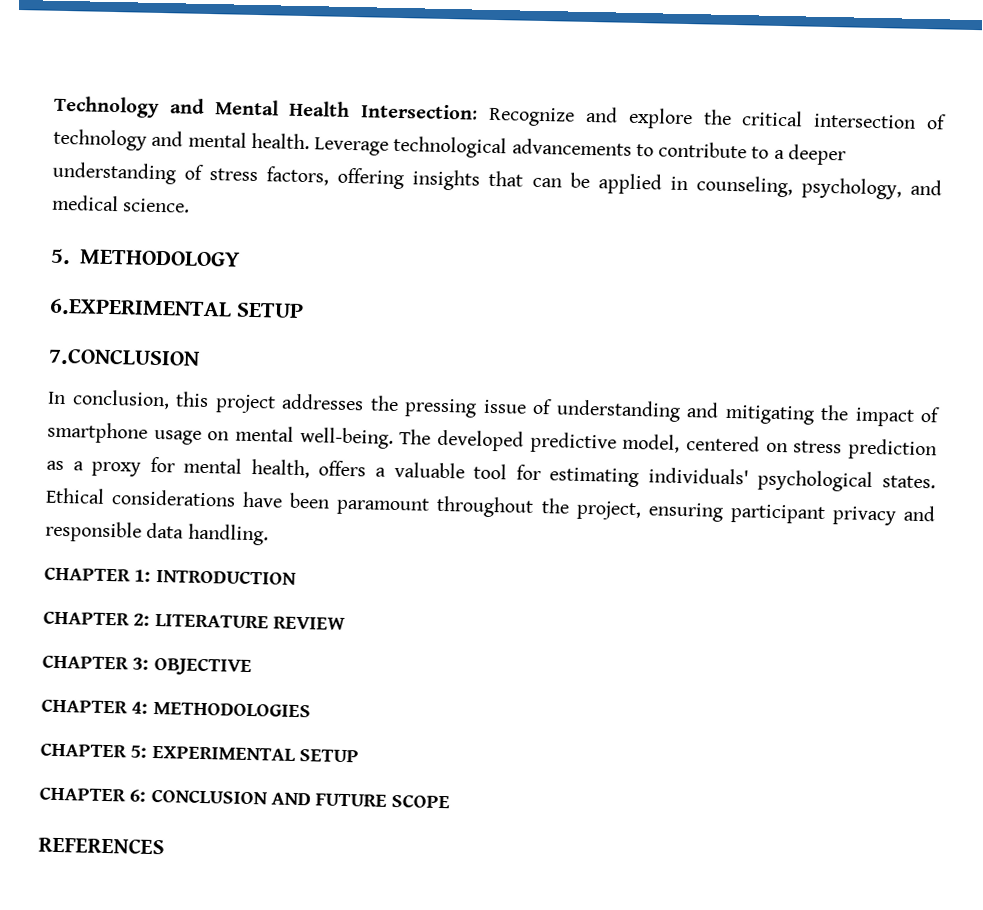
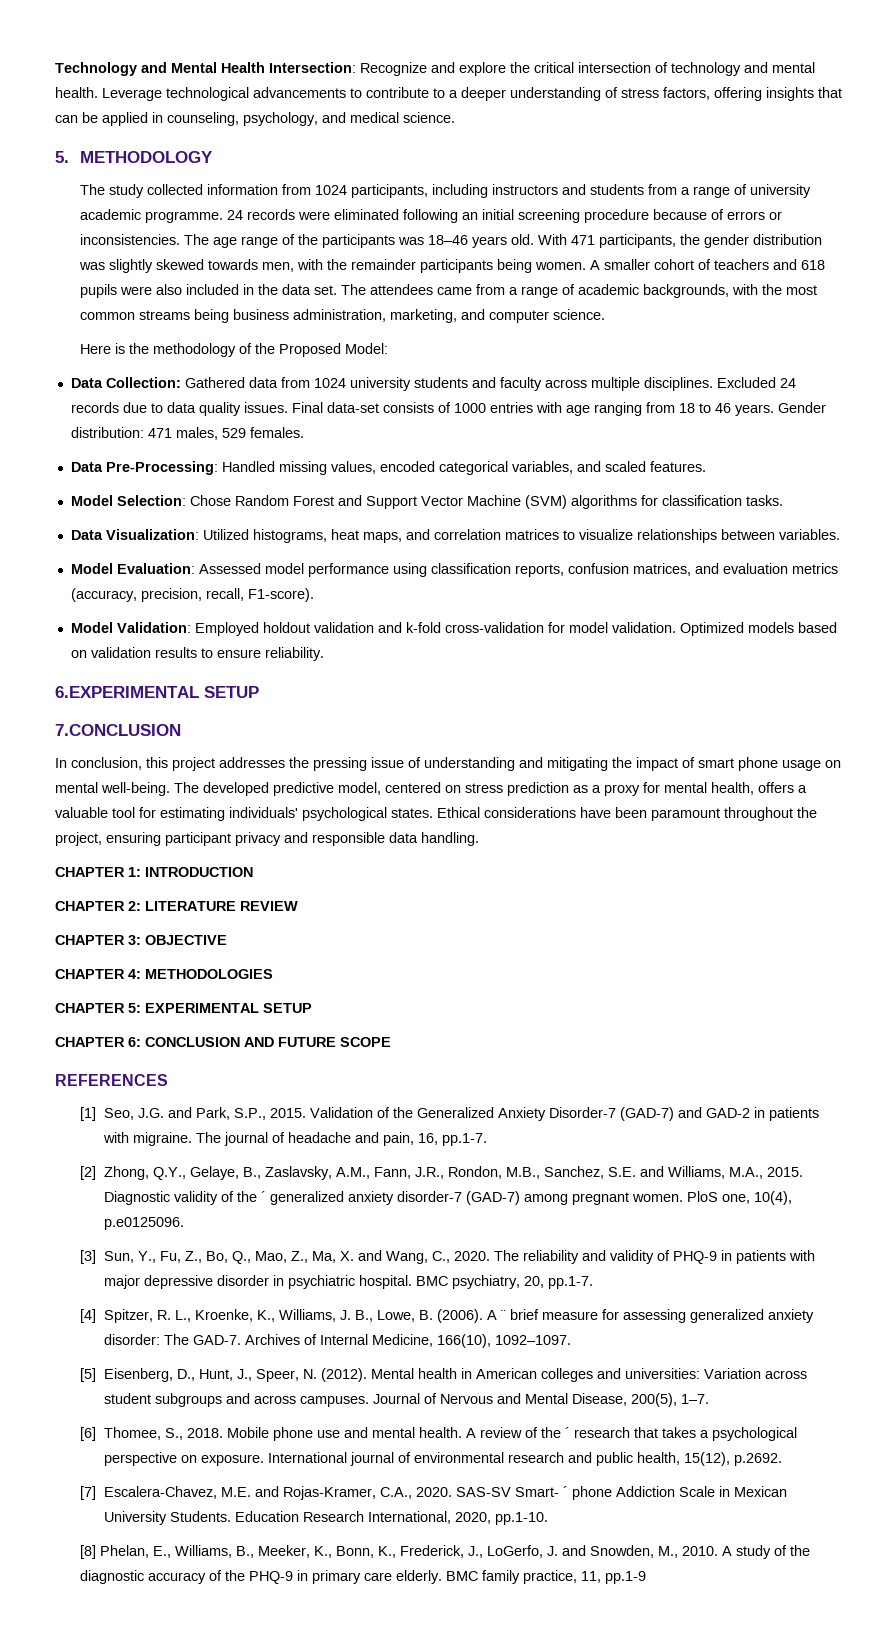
(240, 258) none -> [79,184,811,198] [79,209,782,223] [79,234,822,248] [78,259,825,273] [79,284,817,298] [79,309,605,323] [79,343,388,357] [70,377,796,391] [70,402,826,416] [70,427,304,440] [70,461,706,475] [70,495,783,509] [70,529,840,543] [70,563,838,577] [70,588,314,602] [70,622,837,636] [70,647,324,661] // The study collected information from 1024 participants, including instructors and students from a range of university academic programme. 24 records were eliminated following an initial screening procedure because of errors or inconsistencies. The age range of the participants was 18–46 years old. With 471 participants, the gender distribution was slightly skewed towards men, with the remainder participants being women. A smaller cohort of teachers and 618 pupils were also included in the data set. The attendees came from a range of academic backgrounds, with the most common streams being business administration, marketing, and computer science. // Here is the methodology of the Proposed Model: // Data Collection: Gathered data from 1024 university students and faculty across multiple disciplines. Excluded 24 records due to data quality issues. Final data-set consists of 1000 entries with age ranging from 18 to 46 years. Gender distribution: 471 males, 529 females. // Data Pre-Processing: Handled missing values, encoded categorical variables, and scaled features. // Model Selection: Chose Random Forest and Support Vector Machine (SVM) algorithms for classification tasks. // Data Visualization: Utilized histograms, heat maps, and correlation matrices to visualize relationships between variables. // Model Evaluation: Assessed model performance using classification reports, confusion matrices, and evaluation metrics (accuracy, precision, recall, F1-score). // Model Validation: Employed holdout validation and k-fold cross-validation for model validation. Optimized models based on validation results to ensure reliability.
[47,421,148,444] smartphone -> [698,757,778,771] smart phone
(165, 845) none -> [79,1107,820,1121] [103,1132,488,1146] [79,1166,804,1180] [104,1191,793,1205] [104,1217,185,1230] [79,1250,816,1264] [104,1275,594,1289] [79,1309,815,1323] [104,1334,572,1348] [79,1368,808,1382] [104,1393,710,1407] [79,1427,798,1441] [104,1452,783,1466] [79,1486,788,1500] [104,1511,549,1525] [79,1545,810,1559] [79,1570,646,1584] // [1] Seo, J.G. and Park, S.P., 2015. Validation of the Generalized Anxiety Disorder-7 (GAD-7) and GAD-2 in patients with migraine. The journal of headache and pain, 16, pp.1-7. // [2] Zhong, Q.Y., Gelaye, B., Zaslavsky, A.M., Fann, J.R., Rondon, M.B., Sanchez, S.E. and Williams, M.A., 2015. Diagnostic validity of the ´ generalized anxiety disorder-7 (GAD-7) among pregnant women. PloS one, 10(4), p.e0125096. // [3] Sun, Y., Fu, Z., Bo, Q., Mao, Z., Ma, X. and Wang, C., 2020. The reliability and validity of PHQ-9 in patients with major depressive disorder in psychiatric hospital. BMC psychiatry, 20, pp.1-7. // [4] Spitzer, R. L., Kroenke, K., Williams, J. B., Lowe, B. (2006). A ¨ brief measure for assessing generalized anxiety disorder: The GAD-7. Archives of Internal Medicine, 166(10), 1092–1097. // [5] Eisenberg, D., Hunt, J., Speer, N. (2012). Mental health in American colleges and universities: Variation across student subgroups and across campuses. Journal of Nervous and Mental Disease, 200(5), 1–7. // [6] Thomee, S., 2018. Mobile phone use and mental health. A review of the ´ research that takes a psychological perspective on exposure. International journal of environmental research and public health, 15(12), p.2692. // [7] Escalera-Chavez, M.E. and Rojas-Kramer, C.A., 2020. SAS-SV Smart- ´ phone Addiction Scale in Mexican University Students. Education Research International, 2020, pp.1-10. // [8] Phelan, E., Williams, B., Meeker, K., Bonn, K., Frederick, J., LoGerfo, J. and Snowden, M., 2010. A study of the diagnostic accuracy of the PHQ-9 in primary care elderly. BMC family practice, 11, pp.1-9

